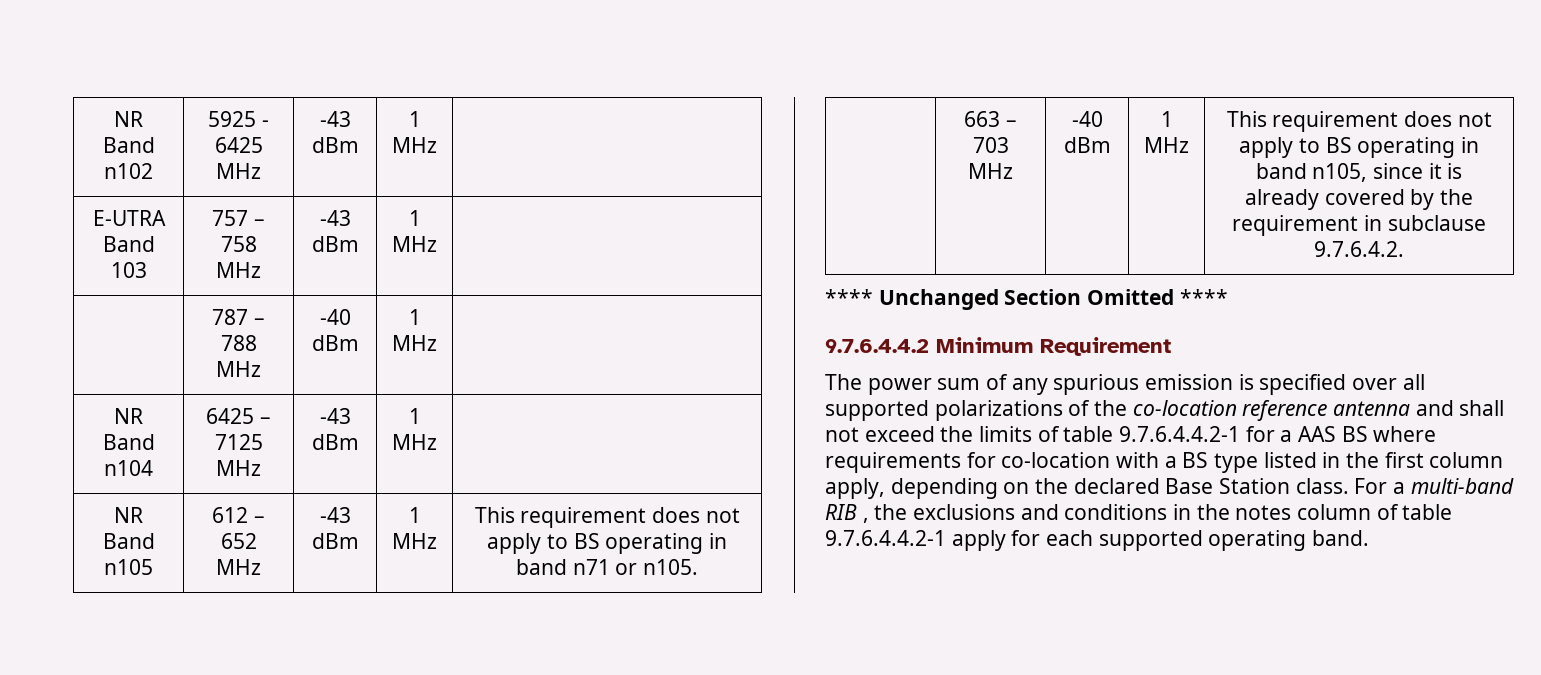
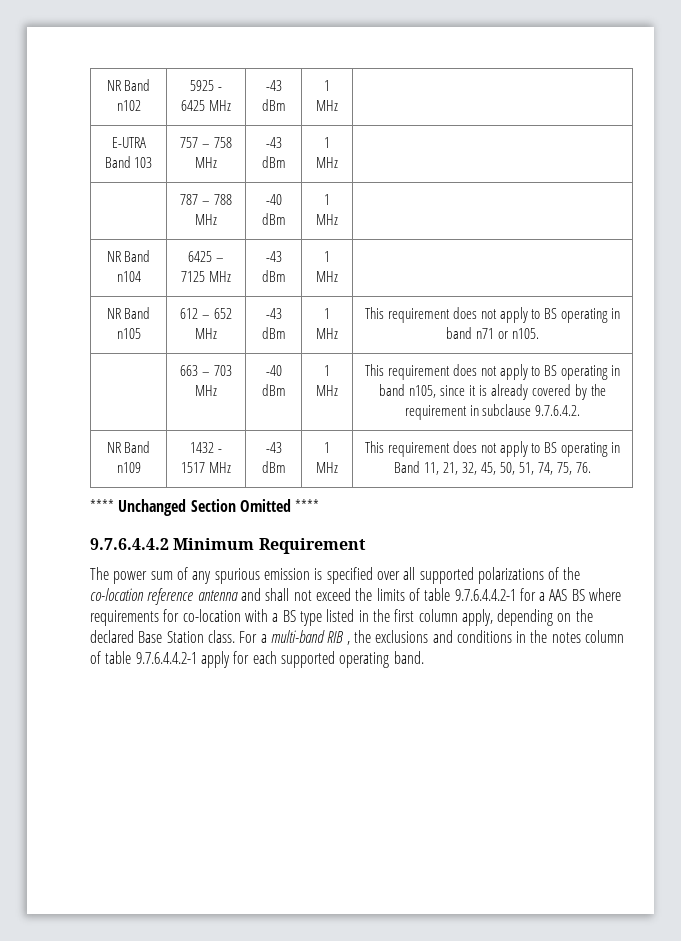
(1404, 249) none -> [106,441,151,453] [116,462,141,473] [190,442,222,453] [181,462,231,473] [265,442,282,453] [261,461,286,473] [324,442,330,453] [316,462,338,473] [364,441,621,457] [394,461,591,475] // NR Band n109 | 1432 - 1517 MHz | -43 dBm | 1 MHz | This requirement does not apply to BS operating in Band 11, 21, 32, 45, 50, 51, 74, 75, 76.

